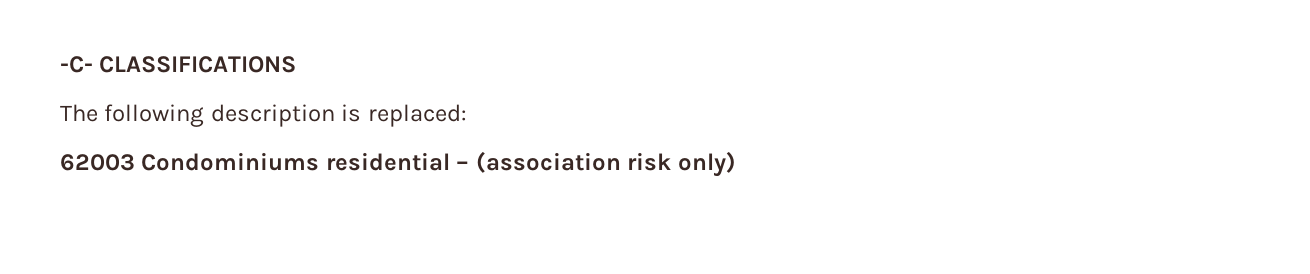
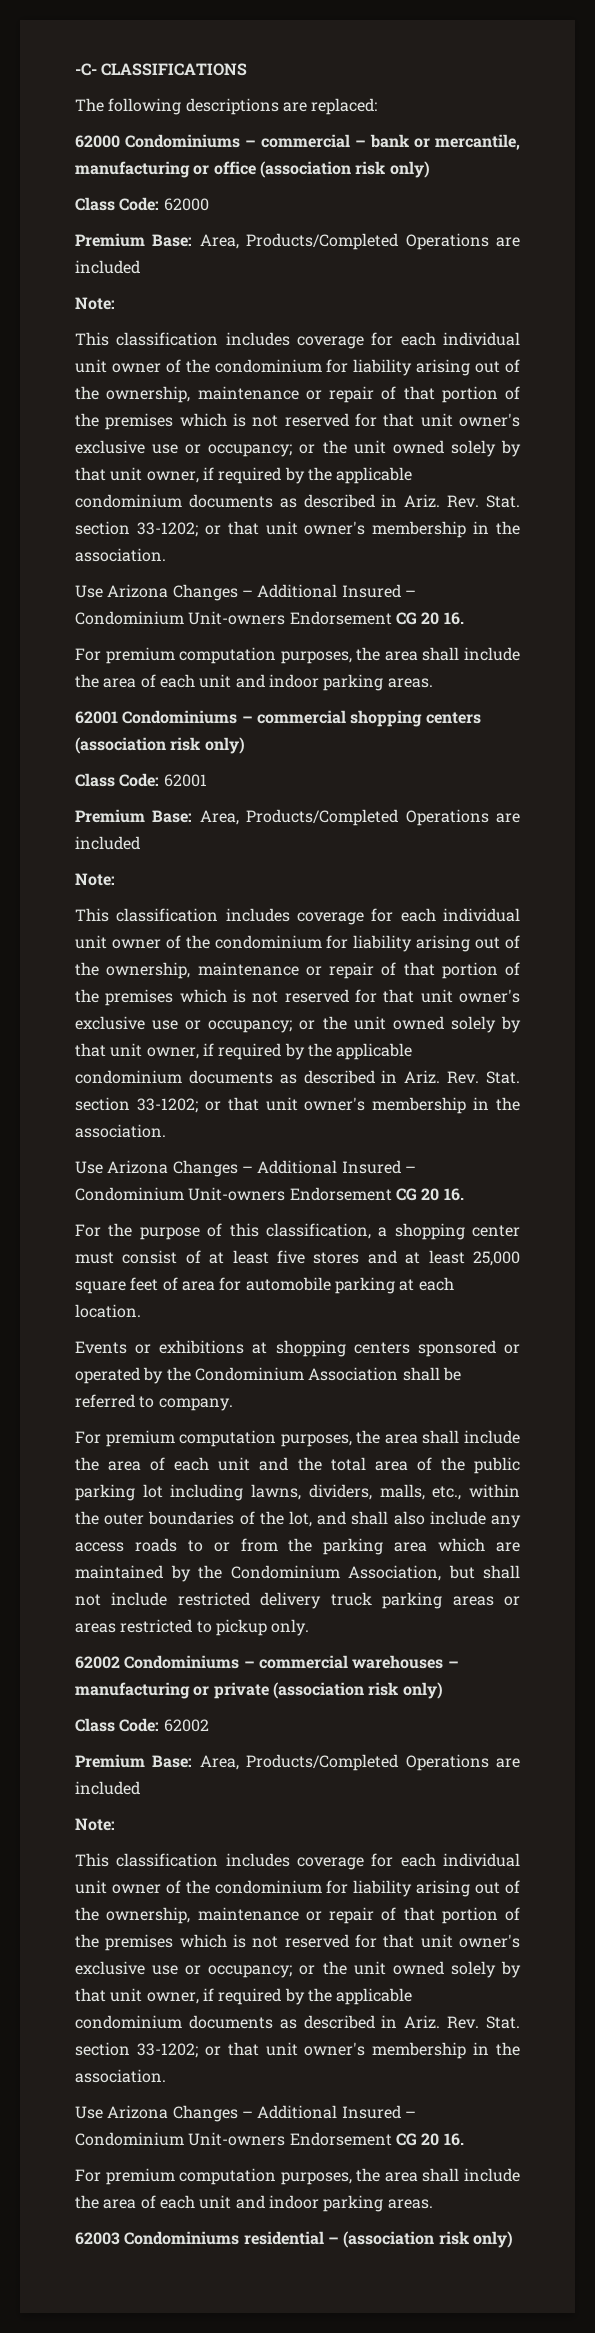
[210,104,467,127] description is replaced: -> [185,98,378,115] [75,134,520,150] [75,161,430,178] [75,197,209,211] [75,233,521,250] [75,260,140,274] [75,297,115,310] [75,332,520,349] [75,359,521,376] [75,386,520,403] [75,413,520,430] [75,440,521,457] [75,467,413,484] [75,494,520,508] [75,521,520,538] [75,548,166,562] [75,584,416,601] [75,611,464,625] [75,647,520,664] [75,674,433,691] [75,710,481,727] [75,737,245,754] [75,773,207,787] [75,809,521,826] [75,836,140,850] [75,873,115,886] [75,908,520,925] [75,935,521,952] [75,962,520,979] [75,989,520,1006] [75,1016,521,1033] [75,1043,413,1060] [75,1070,520,1084] [75,1097,520,1114] [75,1124,166,1138] [75,1160,416,1177] [75,1187,464,1201] [75,1223,520,1240] [75,1250,520,1266] [75,1277,454,1294] [75,1304,141,1318] [75,1340,520,1357] [75,1367,461,1384] [75,1394,233,1411] [75,1430,520,1447] [75,1457,521,1474] [75,1484,520,1501] [75,1511,521,1528] [75,1538,520,1555] [75,1565,520,1582] [75,1592,520,1609] [75,1619,310,1636] [75,1655,459,1669] [75,1682,443,1699] [75,1718,209,1732] [75,1754,521,1771] [75,1781,140,1795] [75,1818,115,1831] [75,1853,520,1870] [75,1880,521,1897] [75,1907,520,1924] [75,1934,520,1951] [75,1961,521,1978] [75,1988,413,2005] [75,2015,520,2029] [75,2042,520,2059] [75,2069,166,2083] [75,2105,416,2122] [75,2132,464,2146] [75,2168,520,2185] [75,2195,433,2212] descriptions are replaced: // 62000 Condominiums – commercial – bank or mercantile, manufacturing or office (association risk only) // Class Code: 62000 // Premium Base: Area, Products/Completed Operations are included // Note: // This classification includes coverage for each individual unit owner of the condominium for liability arising out of the ownership, maintenance or repair of that portion of the premises which is not reserved for that unit owner's exclusive use or occupancy; or the unit owned solely by that unit owner, if required by the applicable condominium documents as described in Ariz. Rev. Stat. section 33-1202; or that unit owner's membership in the association. // Use Arizona Changes – Additional Insured – Condominium Unit-owners Endorsement CG 20 16. // For premium computation purposes, the area shall include the area of each unit and indoor parking areas. // 62001 Condominiums – commercial shopping centers (association risk only) // Class Code: 62001 // Premium Base: Area, Products/Completed Operations are included // Note: // This classification includes coverage for each individual unit owner of the condominium for liability arising out of the ownership, maintenance or repair of that portion of the premises which is not reserved for that unit owner's exclusive use or occupancy; or the unit owned solely by that unit owner, if required by the applicable condominium documents as described in Ariz. Rev. Stat. section 33-1202; or that unit owner's membership in the association. // Use Arizona Changes – Additional Insured – Condominium Unit-owners Endorsement CG 20 16. // For the purpose of this classification, a shopping center must consist of at least five stores and at least 25,000 square feet of area for automobile parking at each location. // Events or exhibitions at shopping centers sponsored or operated by the Condominium Association shall be referred to company. // For premium computation purposes, the area shall include the area of each unit and the total area of the public parking lot including lawns, dividers, malls, etc., within the outer boundaries of the lot, and shall also include any access roads to or from the parking area which are maintained by the Condominium Association, but shall not include restricted delivery truck parking areas or areas restricted to pickup only. // 62002 Condominiums – commercial warehouses – manufacturing or private (association risk only) // Class Code: 62002 // Premium Base: Area, Products/Completed Operations are included // Note: // This classification includes coverage for each individual unit owner of the condominium for liability arising out of the ownership, maintenance or repair of that portion of the premises which is not reserved for that unit owner's exclusive use or occupancy; or the unit owned solely by that unit owner, if required by the applicable condominium documents as described in Ariz. Rev. Stat. section 33-1202; or that unit owner's membership in the association. // Use Arizona Changes – Additional Insured – Condominium Unit-owners Endorsement CG 20 16. // For premium computation purposes, the area shall include the area of each unit and indoor parking areas.

